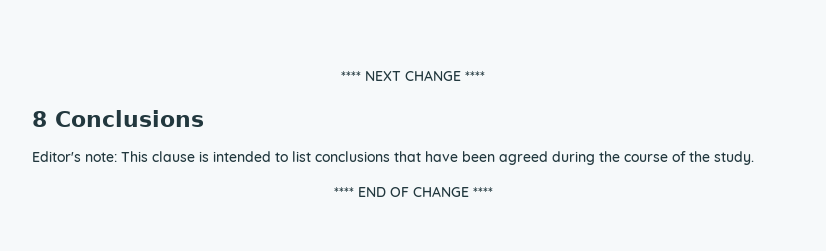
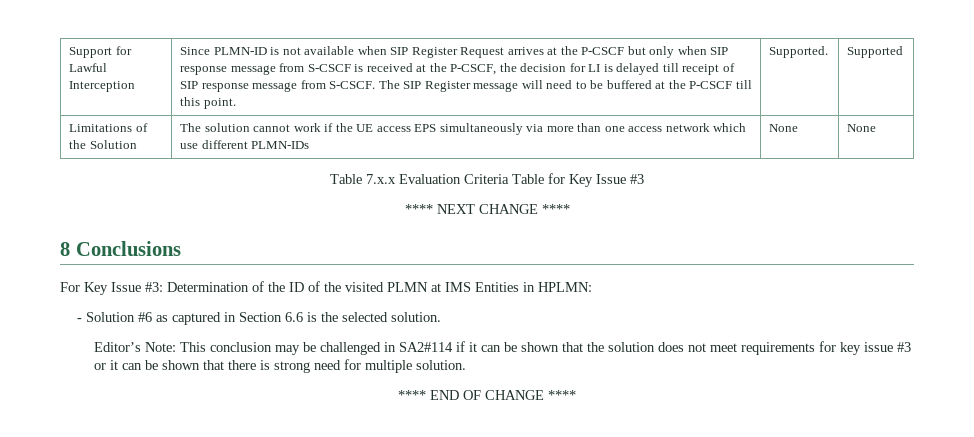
(341, 76) none -> [68,46,132,58] [68,63,107,72] [68,81,135,92] [179,46,729,58] [179,63,735,75] [179,80,752,92] [179,97,236,109] [768,46,828,58] [846,46,903,58] [68,123,148,132] [68,140,137,149] [179,123,747,135] [179,140,310,149] [768,124,798,132] [846,124,876,132] [330,173,644,187] Support for Lawful Interception | Since PLMN-ID is not available when SIP Register Request arrives at the P-CSCF but only when SIP response message from S-CSCF is received at the P-CSCF, the decision for LI is delayed till receipt of SIP response message from S-CSCF. The SIP Register message will need to be buffered at the P-CSCF till this point. | Supported. | Supported // Limitations of the Solution | The solution cannot work if the UE access EPS simultaneously via more than one access network which use different PLMN-IDs | None | None // Table 7.x.x Evaluation Criteria Table for Key Issue #3 //
[32,151,754,165] Editor's note: This clause is intended to list conclusions that have been agreed during the course of the study. -> [60,281,592,295] [76,312,441,325] [93,341,911,355] [93,359,466,373] For Key Issue #3: Determination of the ID of the visited PLMN at IMS Entities in HPLMN: // - Solution #6 as captured in Section 6.6 is the selected solution. // Editor’s Note: This conclusion may be challenged in SA2#114 if it can be shown that the solution does not meet requirements for key issue #3 or it can be shown that there is strong need for multiple solution.

